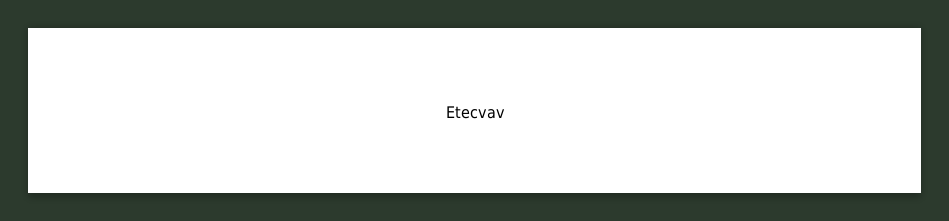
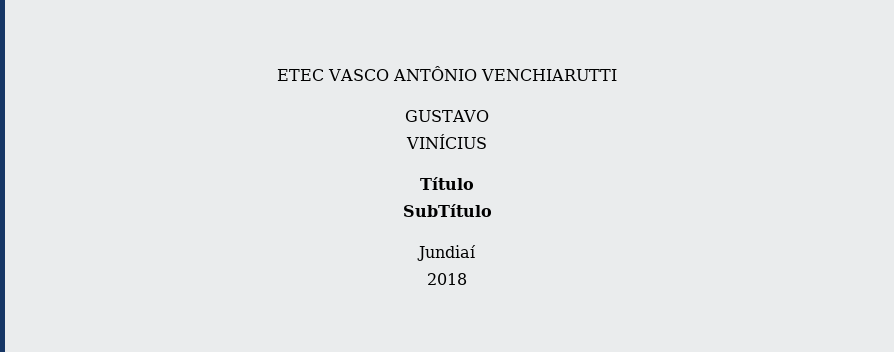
[445,106,505,119] Etecvav -> [277,66,617,81] [404,110,490,122] [406,134,487,149] [420,177,474,190] [402,204,492,217] [417,245,476,261] [427,273,467,285] ETEC VASCO ANTÔNIO VENCHIARUTTI // GUSTAVO // VINÍCIUS // Título // SubTítulo // Jundiaí // 2018

